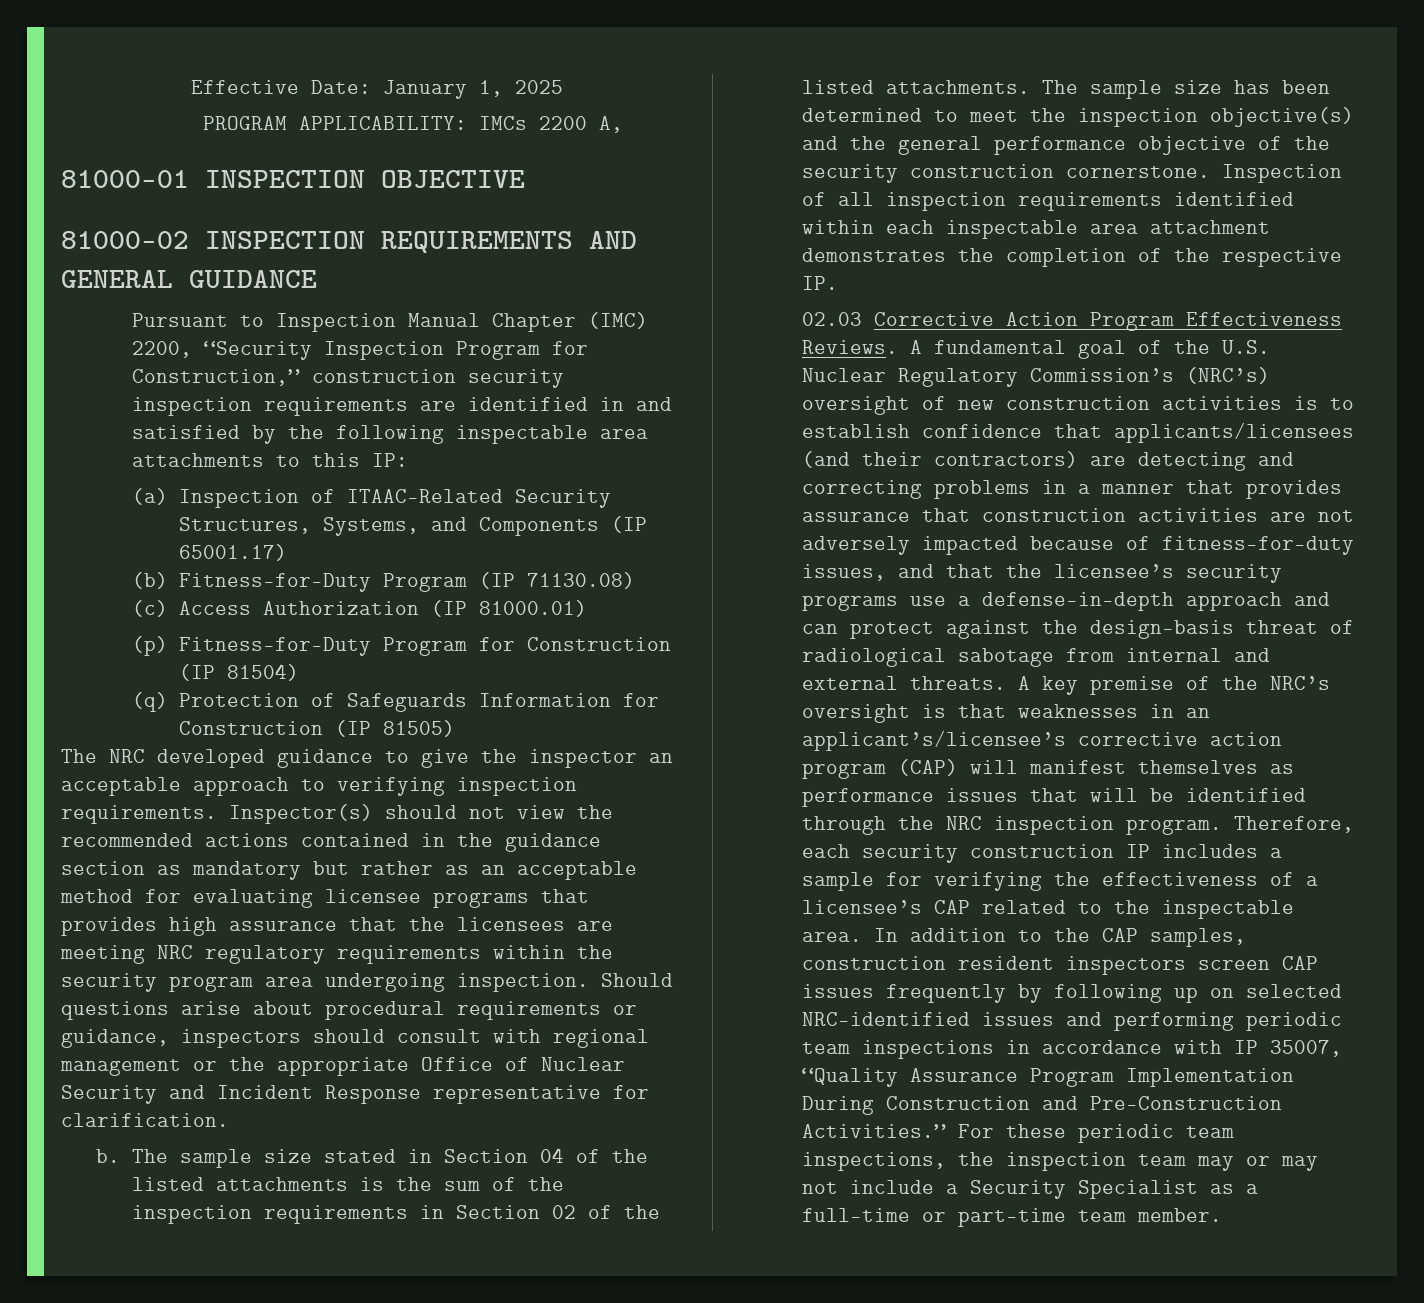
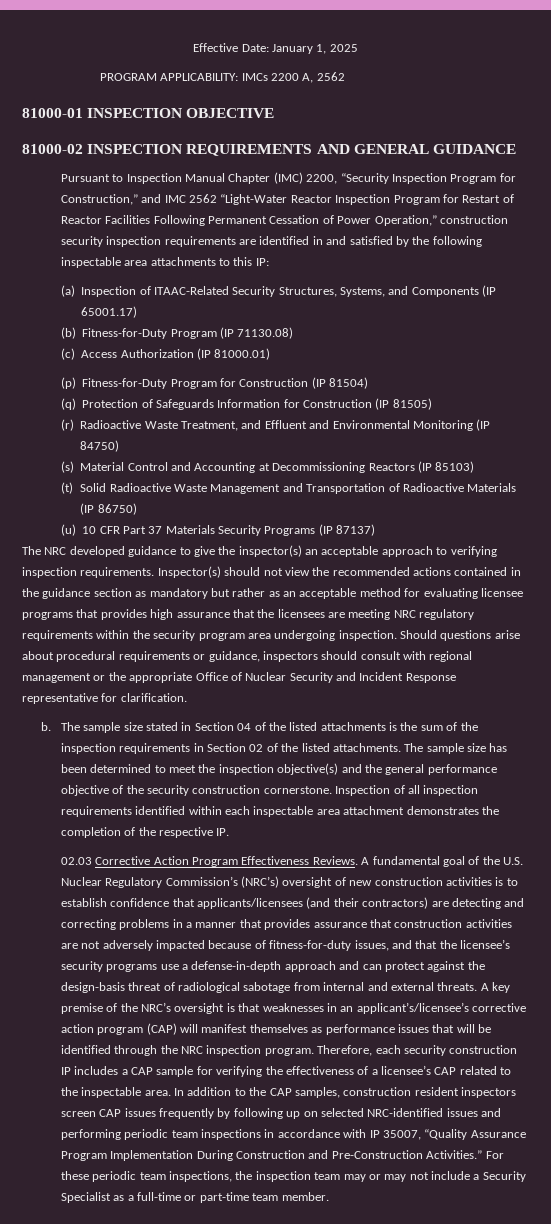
(623, 124) none -> [316,72,345,81] 2562
(300, 377) none -> [141,194,514,205] [60,215,437,226] and IMC 2562 “Light-Water Reactor Inspection Program for Restart of Reactor Facilities Following Permanent Cessation of Power Operation,”
(455, 728) none -> [60,419,491,431] [80,440,120,452] [60,461,475,473] [60,482,517,494] [80,503,137,515] [60,524,376,536] // (r) Radioactive Waste Treatment, and Effluent and Environmental Monitoring (IP 84750) // (s) Material Control and Accounting at Decommissioning Reactors (IP 85103) // (t) Solid Radioactive Waste Management and Transportation of Radioactive Materials (IP 86750) // (u) 10 CFR Part 37 Materials Security Programs (IP 87137)
[529,749,637,768] inspector -> [238,545,302,557] inspector(s)
(1282, 853) none -> [131,1067,154,1075] CAP

